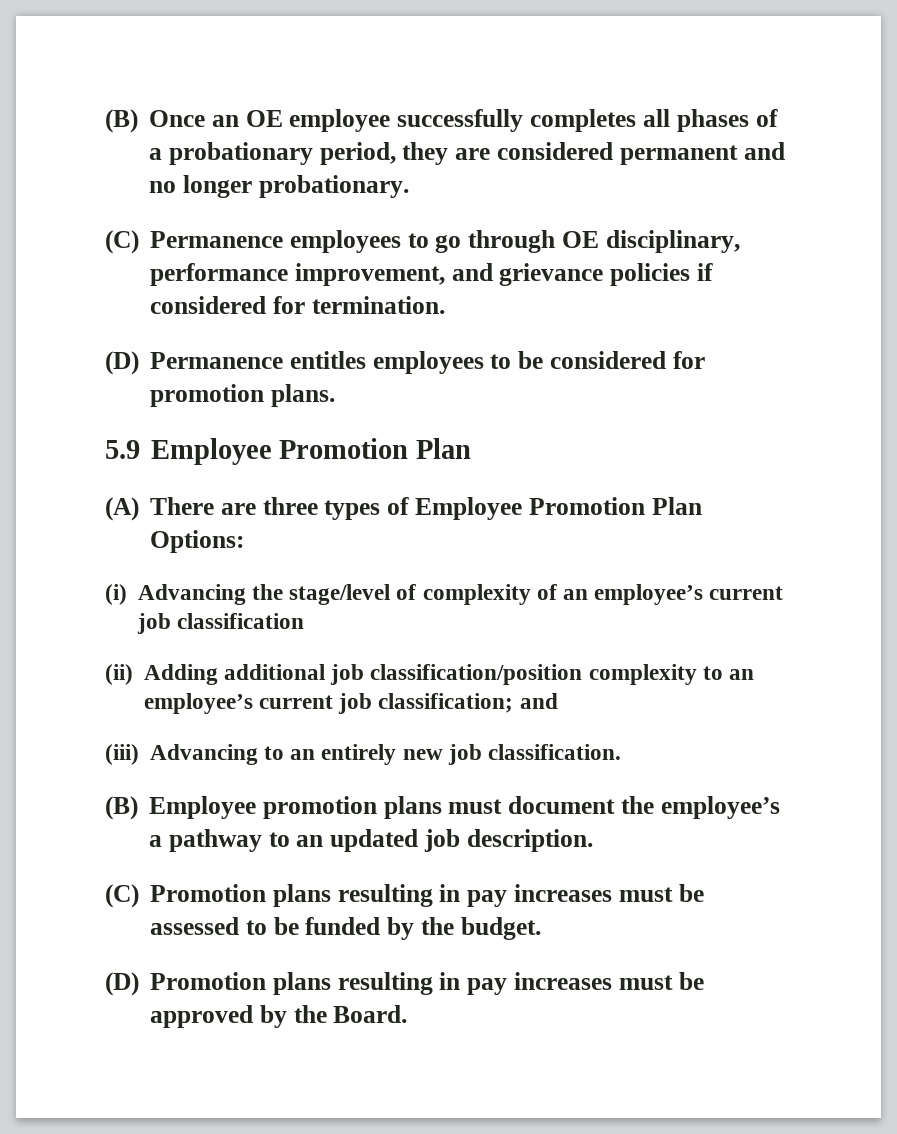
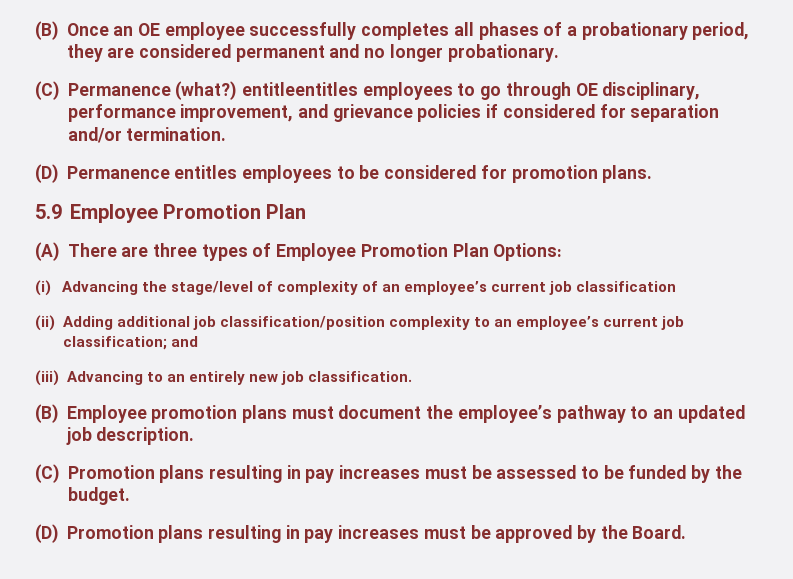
(283, 239) none -> [175,81,358,100] (what?) entitleentitles
(305, 305) none -> [630,104,720,122] [67,127,122,143] separation and/or
[148,835,162,847] a -> (552, 414) none

